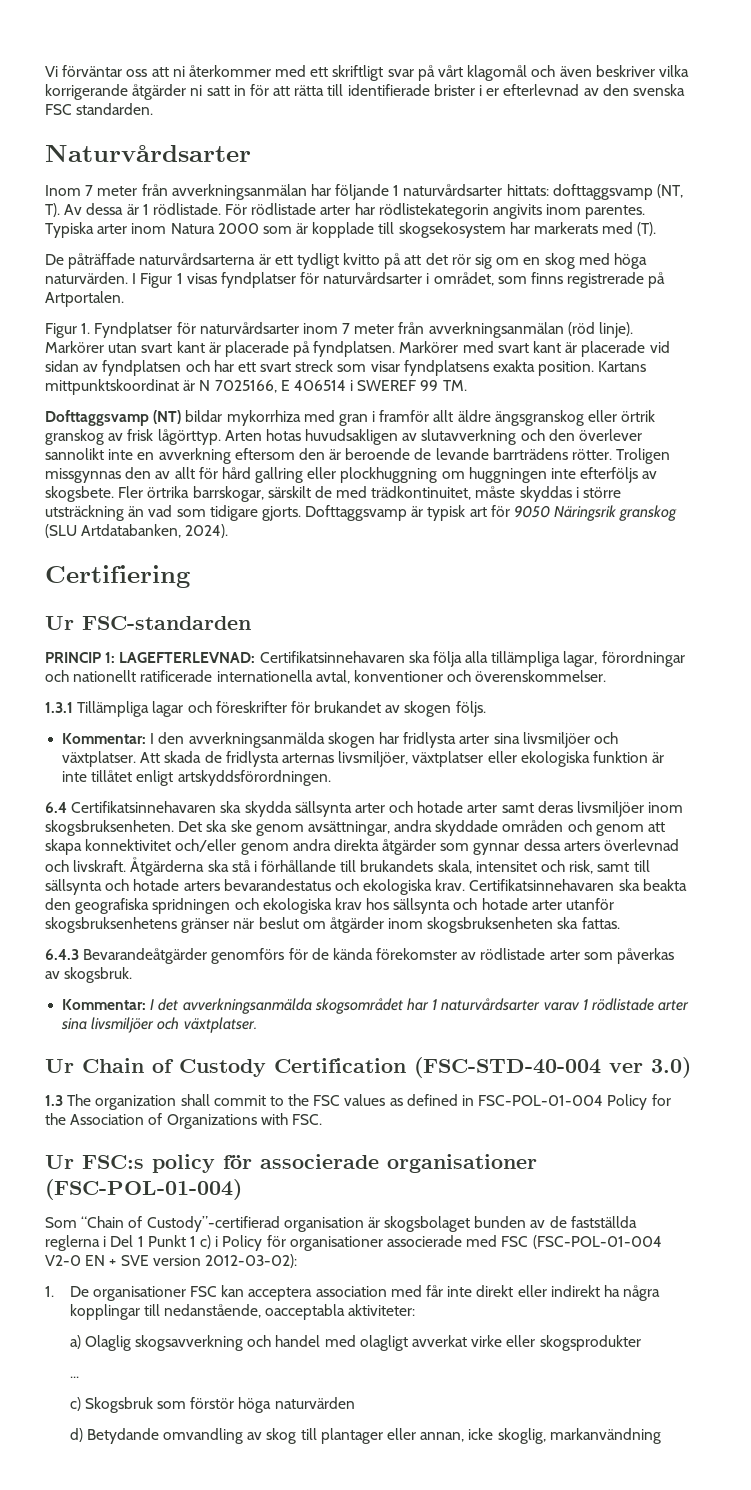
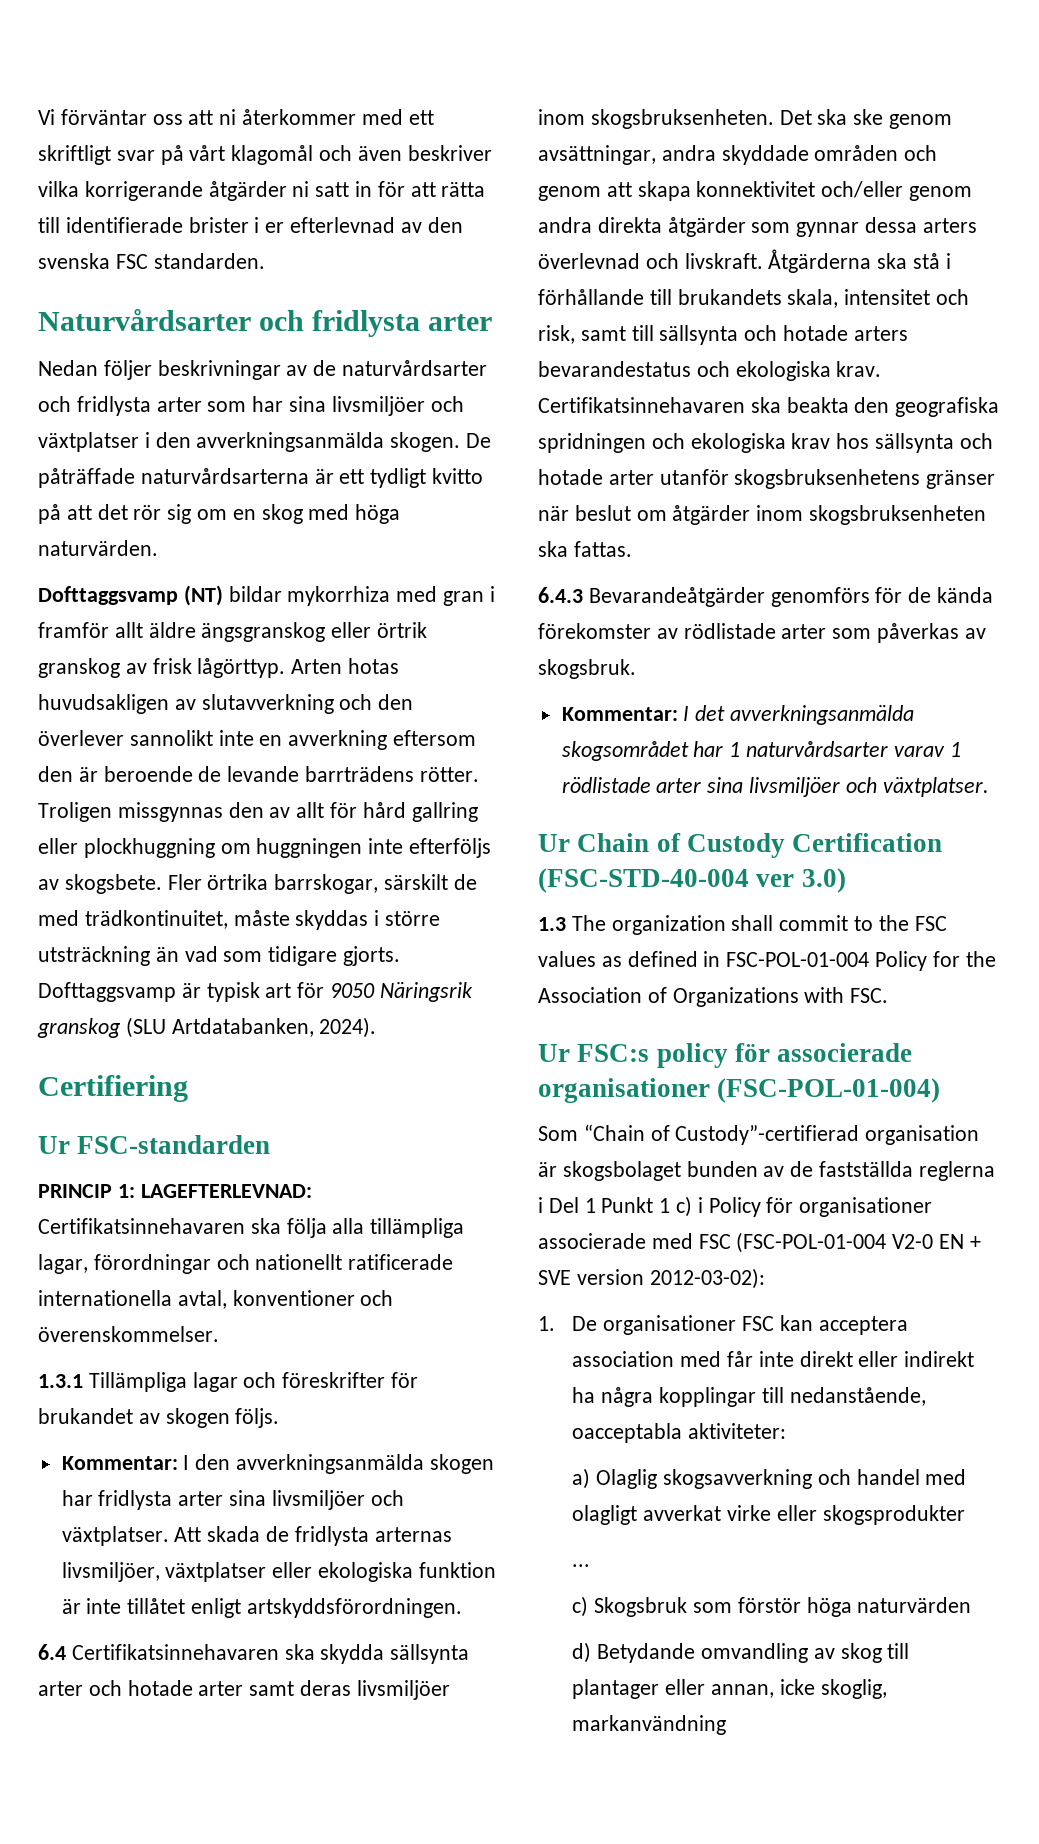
[45,184,684,200] [45,203,646,219] [45,222,657,238] // Inom 7 meter från avverkningsanmälan har följande 1 naturvårdsarter hittats: dofttaggsvamp (NT, T). Av dessa är 1 rödlistade. För rödlistade arter har rödlistekategorin angivits inom parentes. Typiska arter inom Natura 2000 som är kopplade till skogsekosystem har markerats med (T). // -> [259,310,493,337] [38,360,488,380] [38,396,464,416] [38,432,461,452] och fridlysta arter // Nedan följer beskrivningar av de naturvårdsarter och fridlysta arter som har sina livsmiljöer och växtplatser i den avverkningsanmälda skogen.
[132,272,666,288] [45,291,124,307] [45,322,634,338] [45,341,670,357] [45,360,647,376] [45,379,467,395] I Figur 1 visas fyndplatser för naturvårdsarter i området, som finns registrerade på Artportalen. // Figur 1. Fyndplatser för naturvårdsarter inom 7 meter från avverkningsanmälan (röd linje). Markörer utan svart kant är placerade på fyndplatsen. Markörer med svart kant är placerade vid sidan av fyndplatsen och har ett svart streck som visar fyndplatsens exakta position. Kartans mittpunktskoordinat är N 7025166, E 406514 i SWEREF 99 TM. -> (158, 548) none

